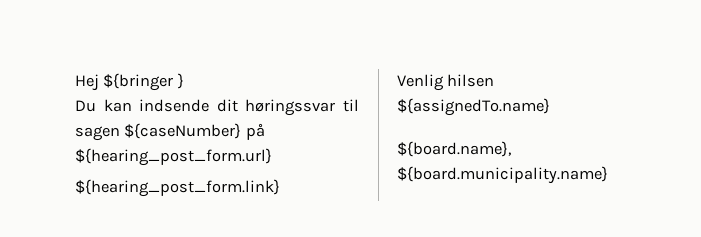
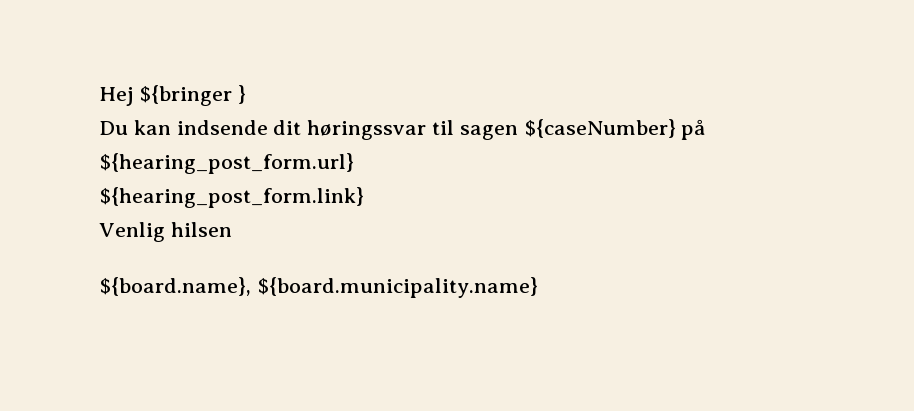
[397,98,550,116] // ${assignedTo.name} -> (232, 229) none

